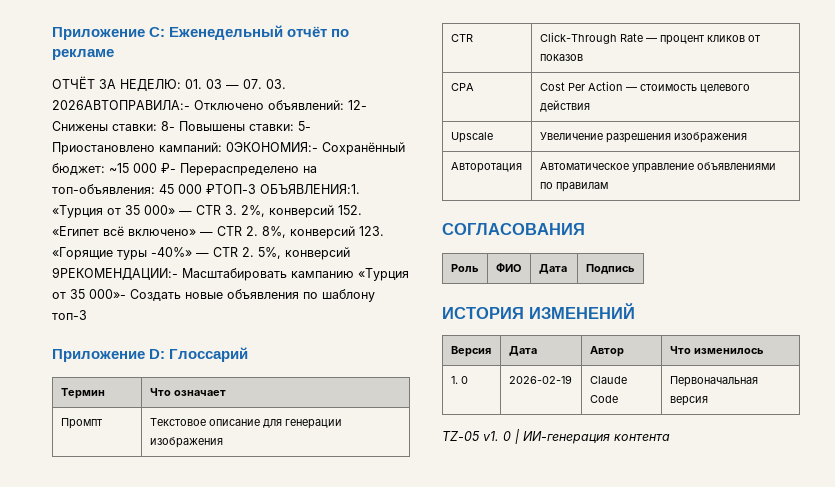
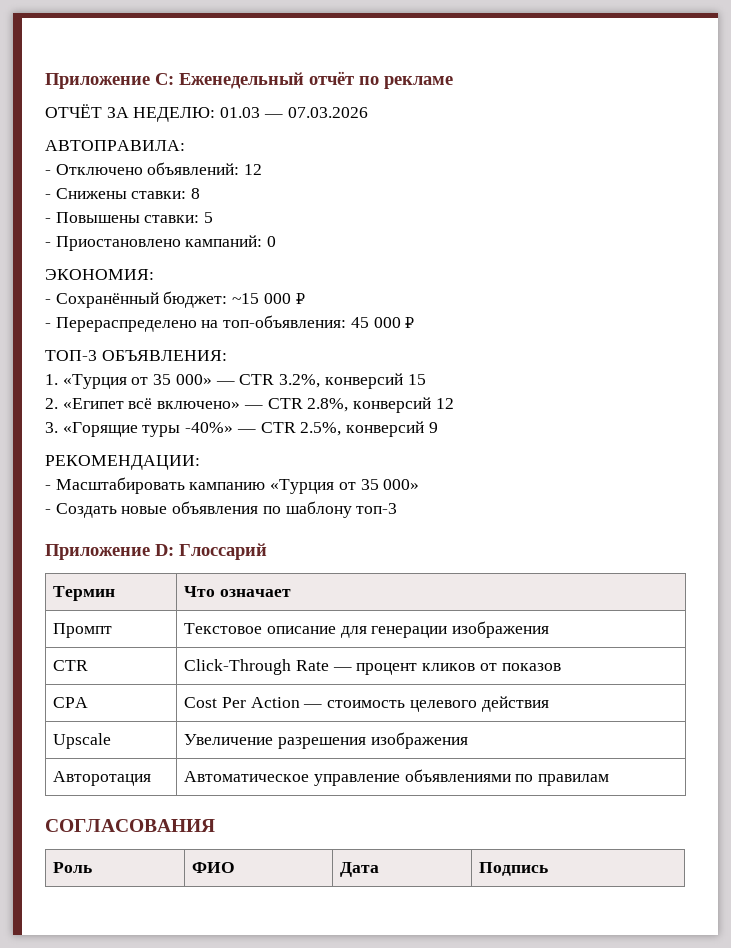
[185,79,286,89] [52,100,367,110] [52,121,311,131] [52,142,318,155] 01. 03 — 07. 03. 2026АВТОПРАВИЛА:- Отключено объявлений: 12- Снижены ставки: 8- Повышены ставки: 5- Приостановлено кампаний: 0ЭКОНОМИЯ:- -> [220,107,368,118] [45,140,185,151] [45,162,263,175] [45,188,201,199] [45,212,214,223] [45,235,277,251] [45,269,154,280] [45,299,51,304] 01.03 — 07.03.2026 // АВТОПРАВИЛА: // - Отключено объявлений: 12 // - Снижены ставки: 8 // - Повышены ставки: 5 // - Приостановлено кампаний: 0 // ЭКОНОМИЯ: // -
[161,163,176,173] ₽- -> [295,293,305,304] [45,323,51,328] ₽ // -
[206,184,360,194] ₽ТОП-3 ОБЪЯВЛЕНИЯ:1. -> [405,317,415,328] [45,350,227,361] [45,374,58,385] ₽ // ТОП-3 ОБЪЯВЛЕНИЯ: // 1.
[225,205,362,218] 3. 2%, конверсий 152. -> [279,373,426,389] [45,398,58,409] 3.2%, конверсий 15 // 2.
[246,226,384,239] 2. 8%, конверсий 123. -> [307,397,454,413] [45,422,58,433] 2.8%, конверсий 12 // 3.
[242,247,350,260] [52,267,178,280] 2. 5%, конверсий 9РЕКОМЕНДАЦИИ:- -> [300,421,438,437] [45,455,200,470] [45,485,51,490] 2.5%, конверсий 9 // РЕКОМЕНДАЦИИ: // -
[89,289,126,299] 000»- -> [383,479,420,490] [45,509,51,514] 000» // -
[442,303,635,319] [450,346,491,357] [508,346,537,356] [589,346,624,357] [669,346,764,354] [450,376,468,384] [508,375,572,384] [589,376,627,384] [589,395,618,403] [669,376,758,387] [669,396,708,406] [442,429,670,444] // ИСТОРИЯ ИЗМЕНЕНИЙ // Версия | Дата | Автор | Что изменилось // 1. 0 | 2026-02-19 | Claude Code | Первоначальная версия // TZ-05 v1. 0 | ИИ-генерация контента -> (549, 869) none

